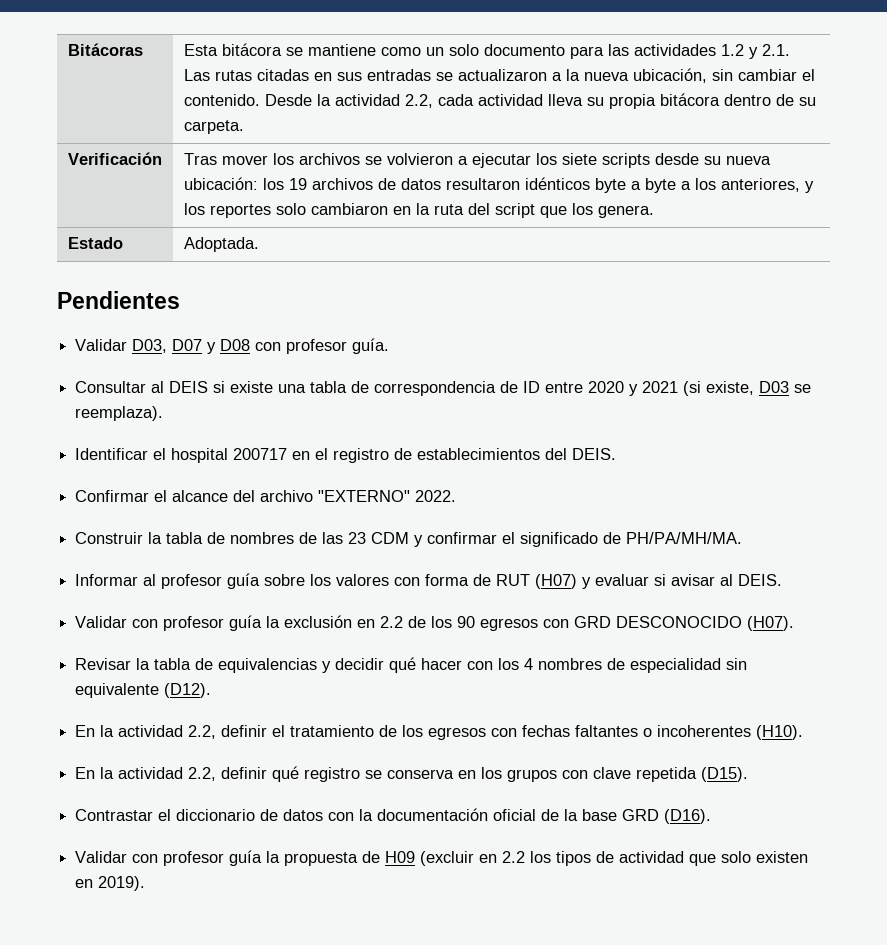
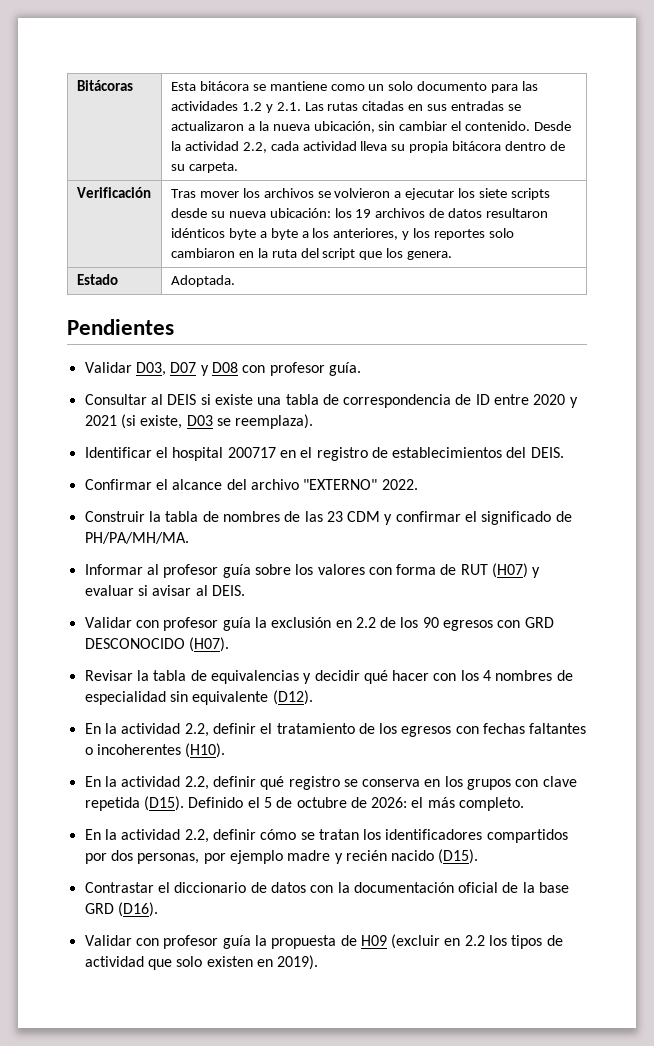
(749, 774) none -> [188,797,525,811] [84,829,568,843] [84,849,479,864] Definido el 5 de octubre de 2026: el más completo. // En la actividad 2.2, definir cómo se tratan los identificadores compartidos por dos personas, por ejemplo madre y recién nacido (D15).

